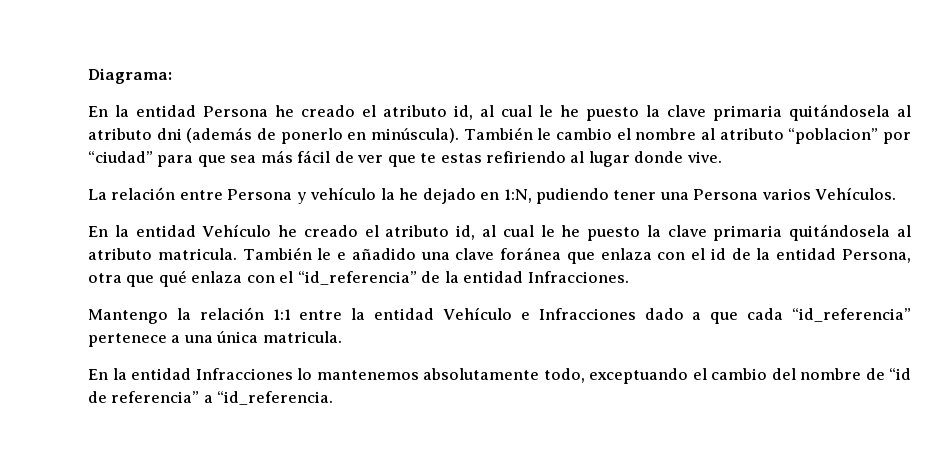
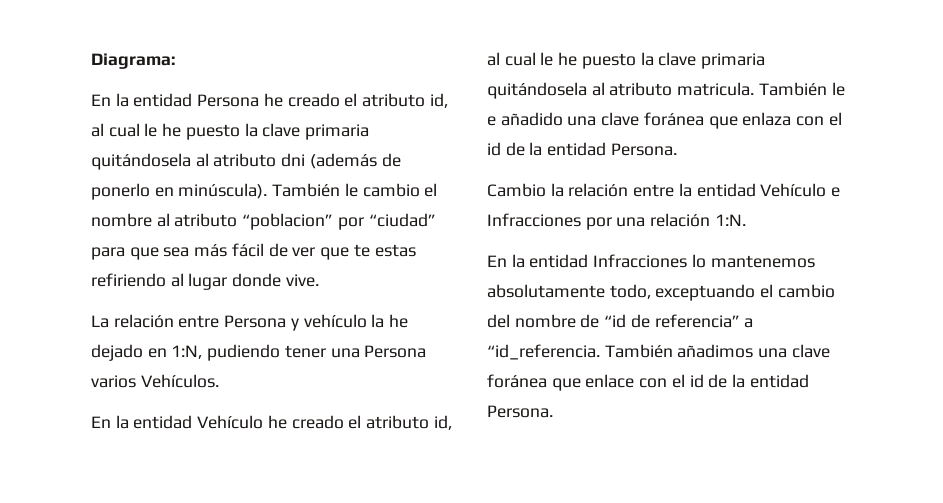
[842,249,911,263] [88,270,629,287] [88,309,168,324] Persona, otra que qué enlaza con el “id_referencia” de la entidad Infracciones. // Mantengo -> [610,143,677,156] [487,183,546,197] Persona. // Cambio
[272,309,291,320] 1:1 -> (629, 190) none
[644,308,912,324] [88,331,342,347] dado a que cada “id_referencia” pertenece a una única matricula. -> [585,213,746,230] por una relación 1:N.
(334, 398) none -> [604,344,830,358] [487,374,809,391] [487,405,553,418] También añadimos una clave foránea que enlace con el id de la entidad Persona.

